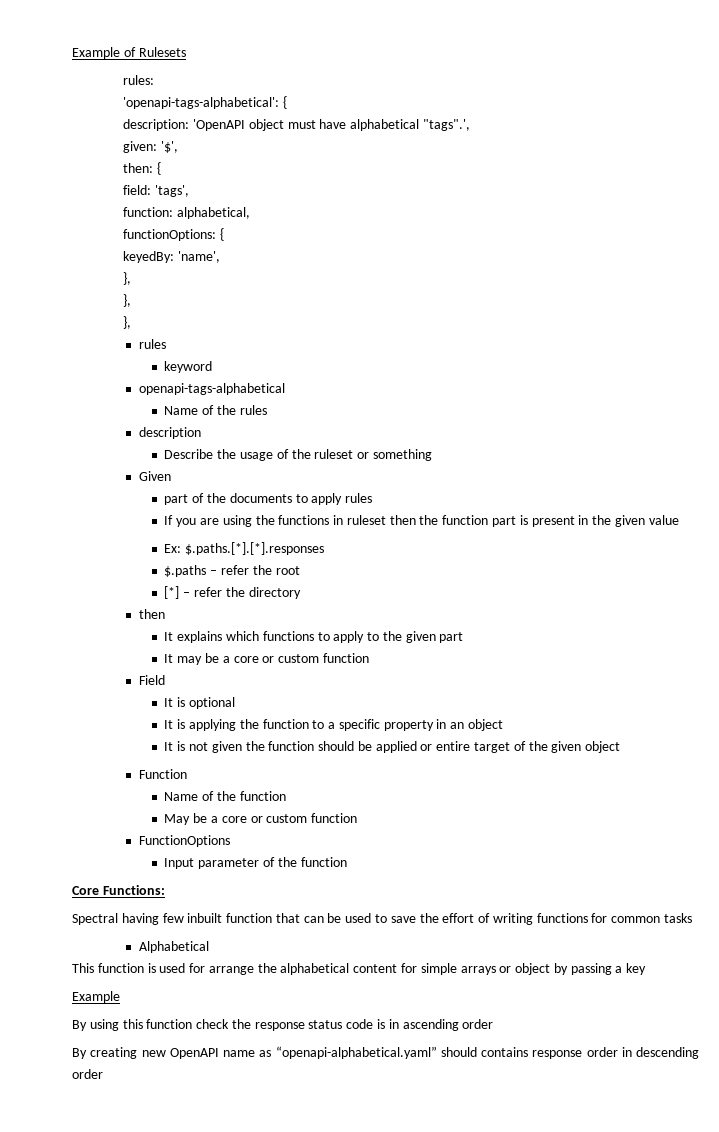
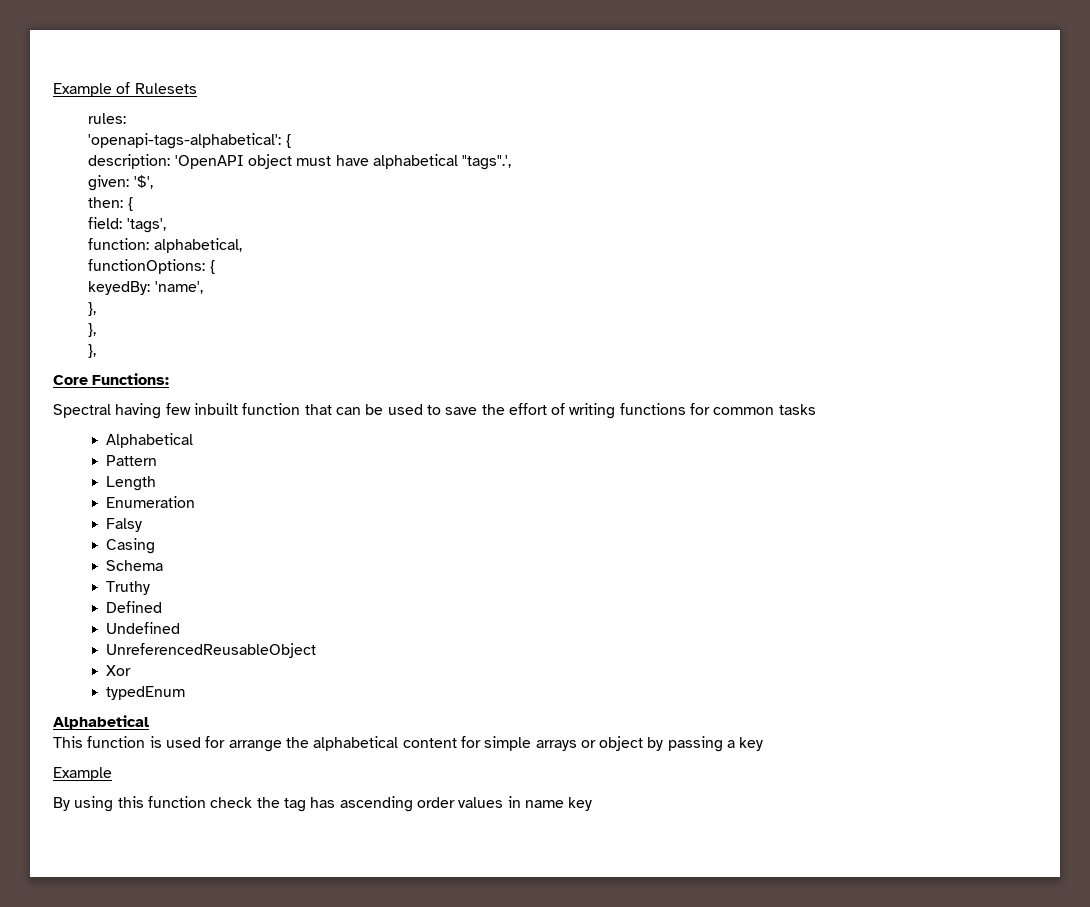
[138,339,166,349] [164,361,213,373] [138,383,285,395] [164,405,267,415] [138,427,201,439] [164,449,432,461] [138,471,171,481] [164,493,373,505] [164,515,679,527] [164,542,325,555] [164,565,300,577] [164,586,301,599] [138,609,165,619] [164,631,464,643] [164,653,369,665] [138,675,165,685] [164,697,235,709] [164,719,504,731] [164,741,621,753] [138,769,187,779] [164,791,286,801] [164,813,358,825] [138,835,230,847] [164,857,347,869] // rules // keyword // openapi-tags-alphabetical // Name of the rules // description // Describe the usage of the ruleset or something // Given // part of the documents to apply rules // If you are using the functions in ruleset then the function part is present in the given value // Ex: $.paths.[*].[*].responses // $.paths – refer the root // [*] – refer the directory // then // It explains which functions to apply to the given part // It may be a core or custom function // Field // It is optional // It is applying the function to a specific property in an object // It is not given the function should be applied or entire target of the given object // Function // Name of the function // May be a core or custom function // FunctionOptions // Input parameter of the function -> (97, 351) none
(209, 947) none -> [106,455,158,466] [106,476,157,491] [106,496,196,508] [106,518,143,532] [106,538,156,554] [106,560,164,571] [106,581,151,595] [106,601,163,613] [106,622,181,634] [106,643,317,658] [106,665,132,676] [106,686,186,700] [53,715,149,730] // Pattern // Length // Enumeration // Falsy // Casing // Schema // Truthy // Defined // Undefined // UnreferencedReusableObject // Xor // typedEnum // Alphabetical
[254,1019,494,1031] [72,1046,699,1059] [72,1069,103,1079] response status code is in ascending order // By creating new OpenAPI name as “openapi-alphabetical.yaml” should contains response order in descending order -> [283,796,593,812] tag has ascending order values in name key

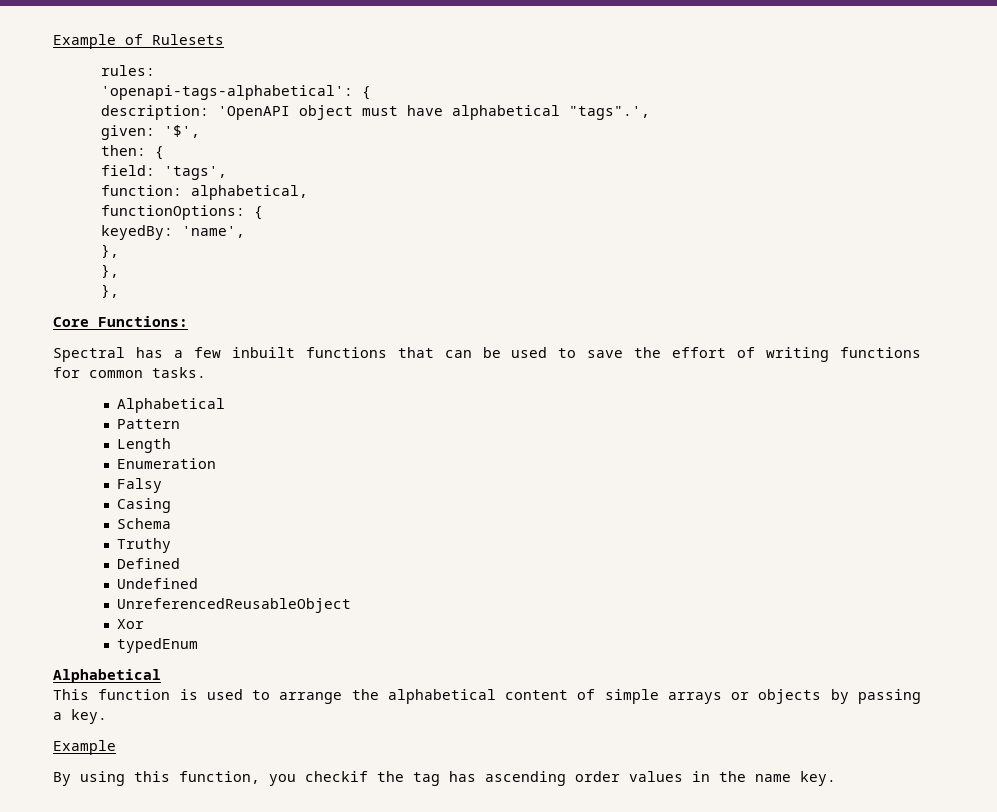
[115,403,162,419] having -> [135,347,183,358] has a
[242,403,301,415] function -> [305,347,387,358] functions
[778,404,816,415] tasks -> [152,367,206,378] tasks.
[205,736,226,748] for -> [252,690,271,700] to
[460,736,481,748] for -> [577,689,596,700] of
[599,736,644,751] object -> [758,689,822,704] objects
[739,737,764,751] key -> [71,709,107,724] key.
[147,796,253,808] function check -> [179,771,368,786] function, you checkif
[524,797,593,811] name key -> [719,771,836,786] the name key.

